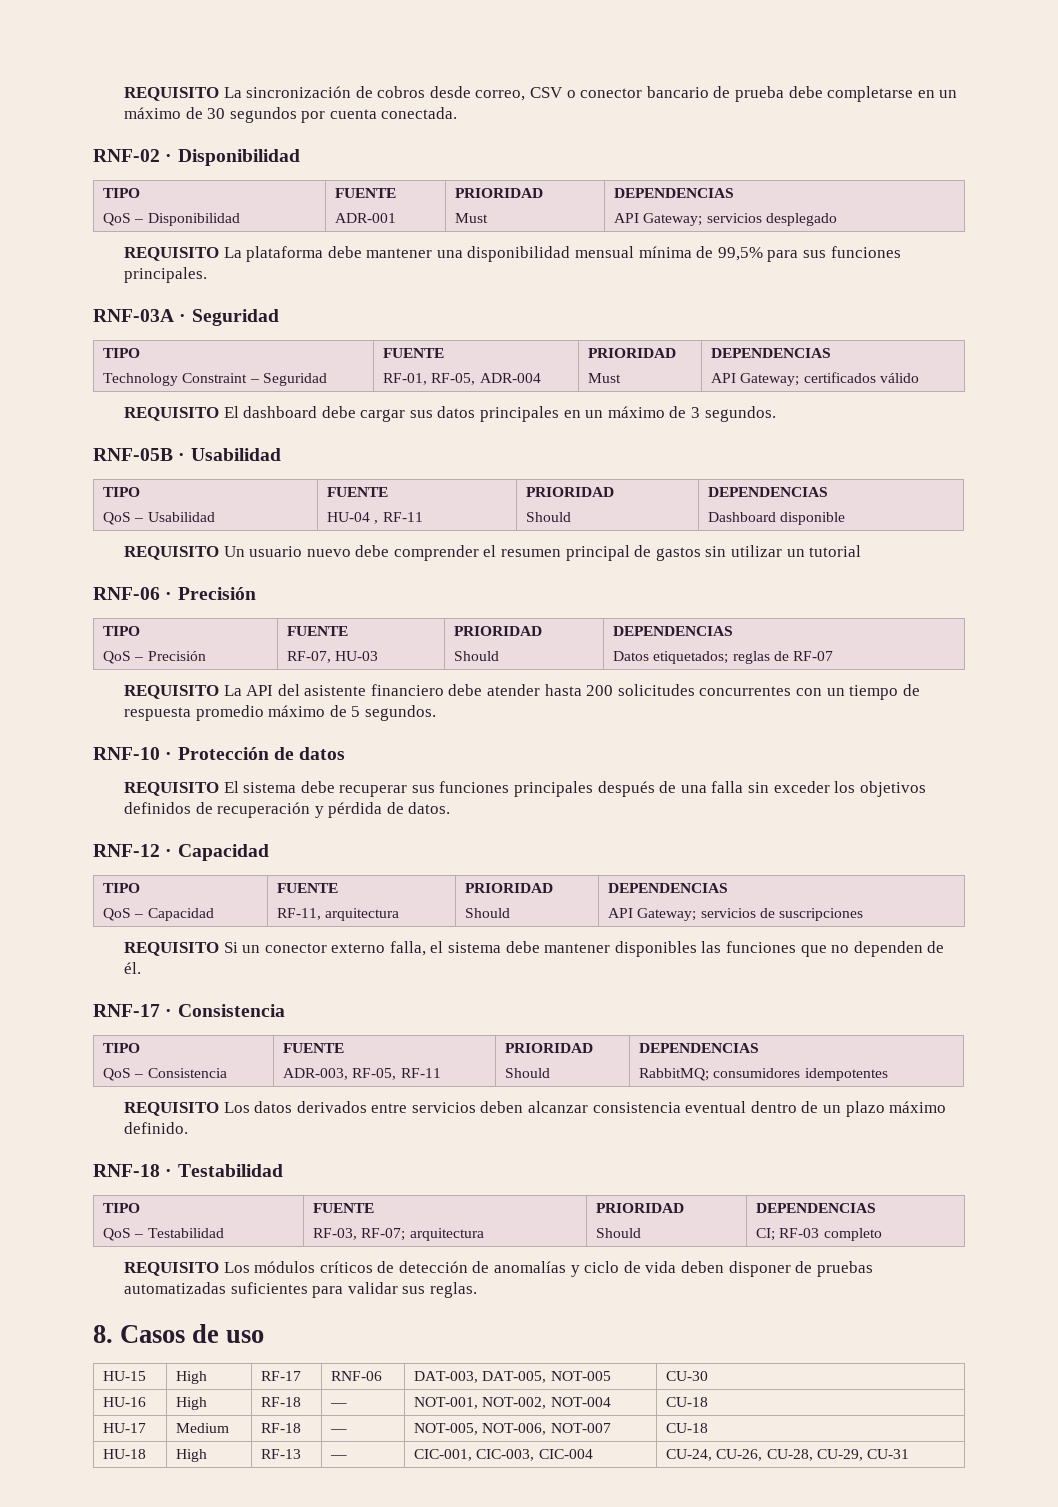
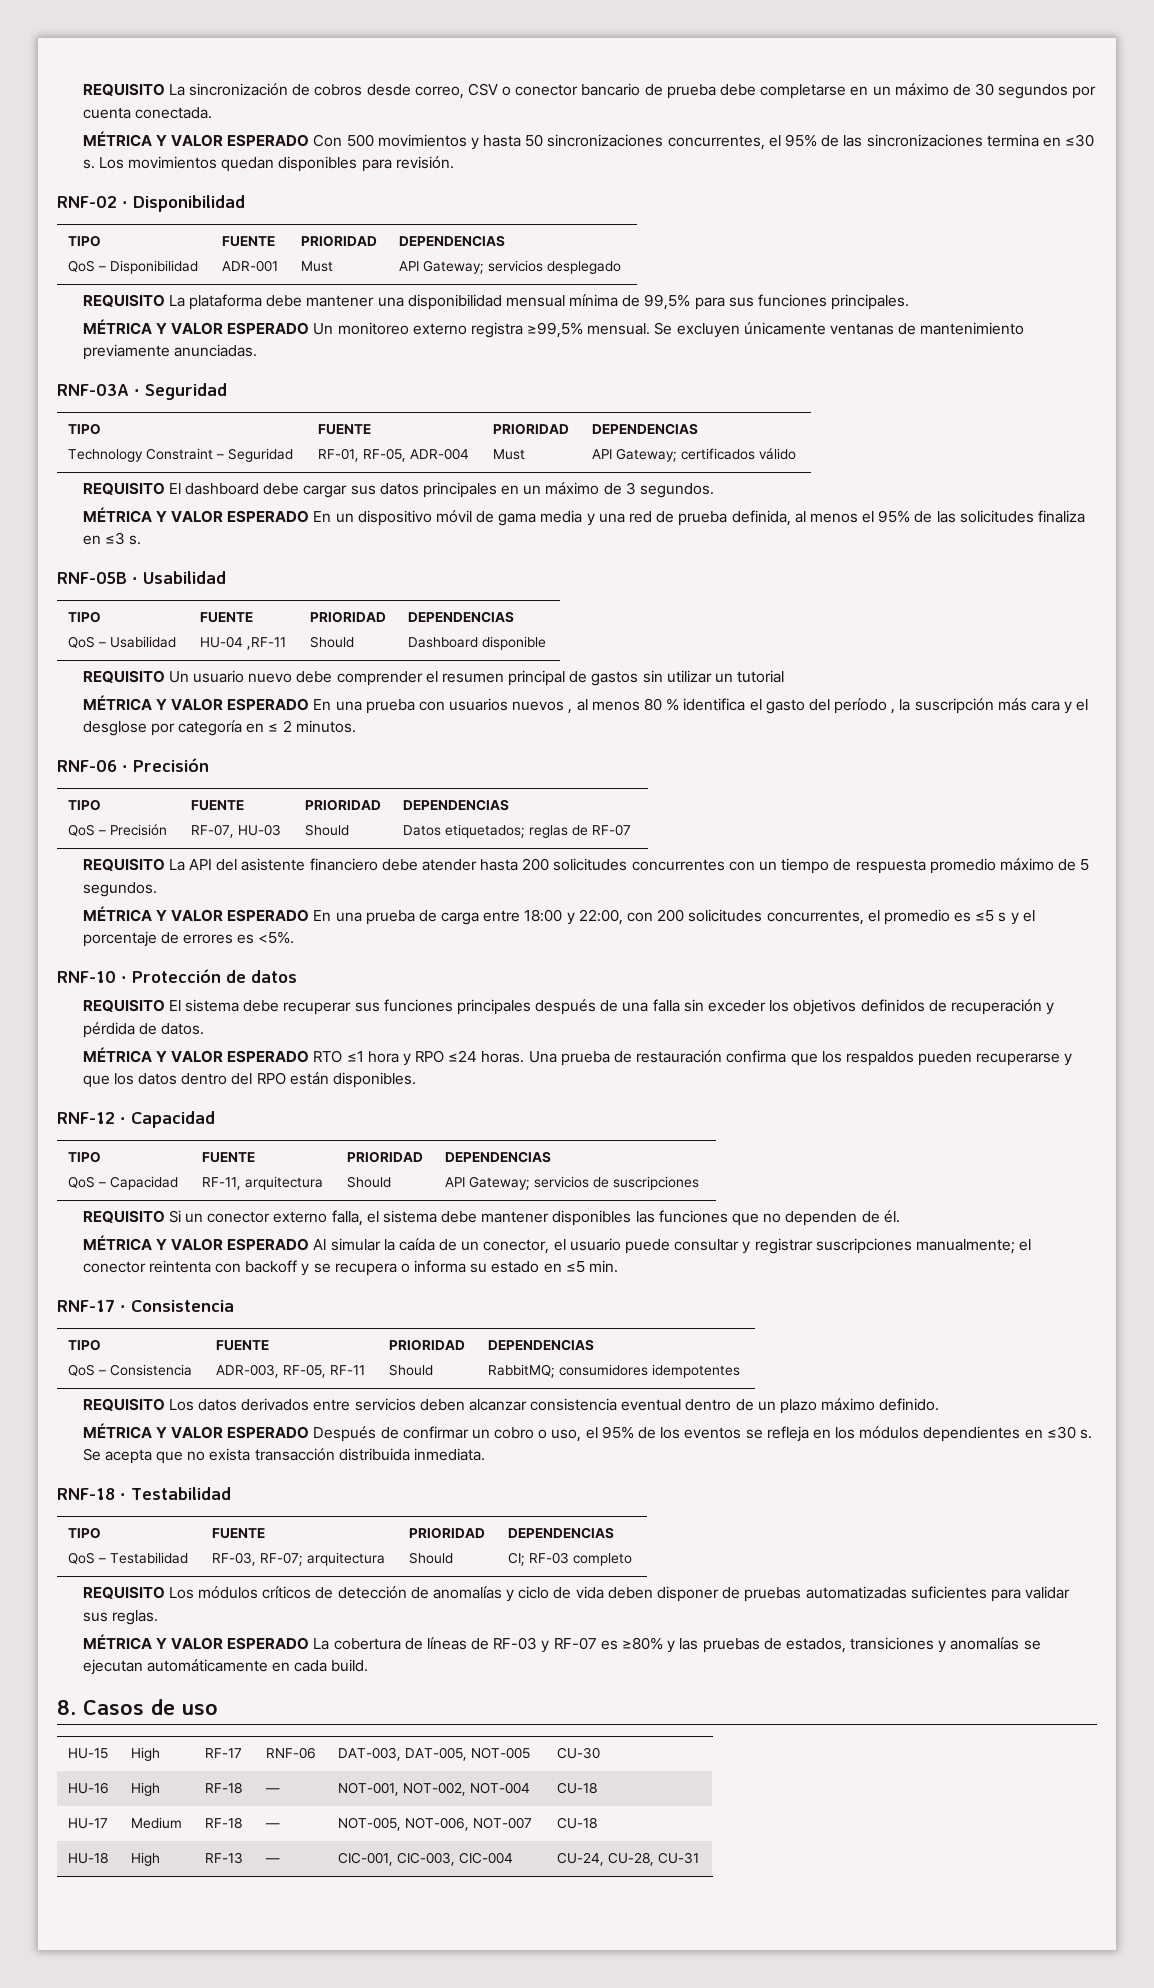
(458, 113) none -> [82,131,1095,150] [82,156,454,172] // MÉTRICA Y VALOR ESPERADO Con 500 movimientos y hasta 50 sincronizaciones concurrentes, el 95% de las sincronizaciones termina en ≤30 s. Los movimientos quedan disponibles para revisión.
(207, 275) none -> [82,319,1025,338] [82,344,257,360] // MÉTRICA Y VALOR ESPERADO Un monitoreo externo registra ≥99,5% mensual. Se excluyen únicamente ventanas de mantenimiento previamente anunciadas.
(776, 414) none -> [82,507,1086,526] [82,532,141,545] // MÉTRICA Y VALOR ESPERADO En un dispositivo móvil de gama media y una red de prueba definida, al menos el 95% de las solicitudes finaliza en ≤3 s.
[374,512,423,524] , RF-11 -> [246,637,286,650] ,RF-11
(862, 551) none -> [82,695,1089,714] [82,720,356,736] // MÉTRICA Y VALOR ESPERADO En una prueba con usuarios nuevos , al menos 80 % identifica el gasto del período , la suscripción más cara y el desglose por categoría en ≤ 2 minutos.
(436, 713) none -> [82,906,1035,925] [82,931,295,947] // MÉTRICA Y VALOR ESPERADO En una prueba de carga entre 18:00 y 22:00, con 200 solicitudes concurrentes, el promedio es ≤5 s y el porcentaje de errores es <5%.
(451, 808) none -> [82,1047,1073,1066] [82,1072,416,1088] // MÉTRICA Y VALOR ESPERADO RTO ≤1 hora y RPO ≤24 horas. Una prueba de restauración confirma que los respaldos pueden recuperarse y que los datos dentro del RPO están disponibles.
(141, 968) none -> [82,1235,1032,1254] [82,1260,618,1276] // MÉTRICA Y VALOR ESPERADO Al simular la caída de un conector, el usuario puede consultar y registrar suscripciones manualmente; el conector reintenta con backoff y se recupera o informa su estado en ≤5 min.
(188, 1128) none -> [82,1423,1093,1442] [82,1448,485,1464] // MÉTRICA Y VALOR ESPERADO Después de confirmar un cobro o uso, el 95% de los eventos se refleja en los módulos dependientes en ≤30 s. Se acepta que no exista transacción distribuida inmediata.
(477, 1290) none -> [82,1634,1041,1653] [82,1659,369,1675] // MÉTRICA Y VALOR ESPERADO La cobertura de líneas de RF-03 y RF-07 es ≥80% y las pruebas de estados, transiciones y anomalías se ejecutan automáticamente en cada build.
[716,1449,863,1461] CU-26, CU-28, CU-29, -> [607,1852,654,1866] CU-28,

